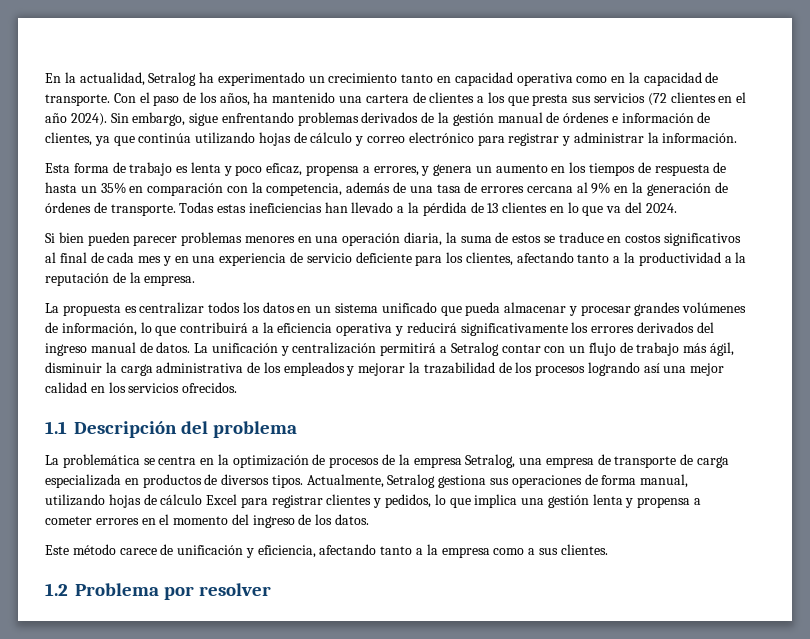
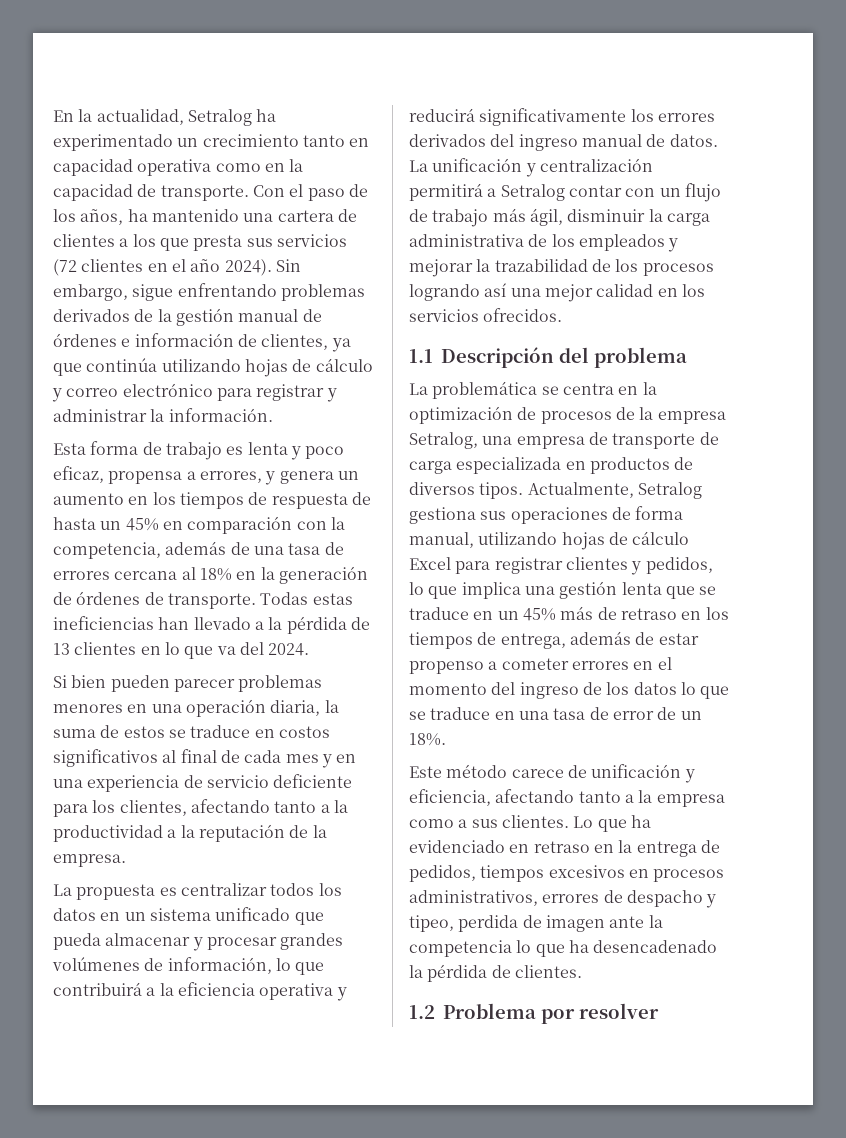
[100,182,126,194] 35% -> [125,518,159,531] 45%
[591,182,611,194] 9% -> [199,568,232,581] 18%
[625,497,691,508] y propensa -> [665,586,717,599] [409,606,729,621] [409,631,699,649] [409,661,484,674] que se traduce en un 45% más de retraso en los tiempos de entrega, además de estar propenso
[335,514,370,525] datos. -> [633,682,730,699] [409,707,702,720] [409,733,446,746] datos lo que se traduce en una tasa de error de un 18%.
(608, 549) none -> [573,815,651,832] [409,840,720,857] [409,865,725,882] [409,890,717,908] [409,915,663,932] [409,940,718,957] [409,964,582,982] Lo que ha evidenciado en retraso en la entrega de pedidos, tiempos excesivos en procesos administrativos, errores de despacho y tipeo, perdida de imagen ante la competencia lo que ha desencadenado la pérdida de clientes.

